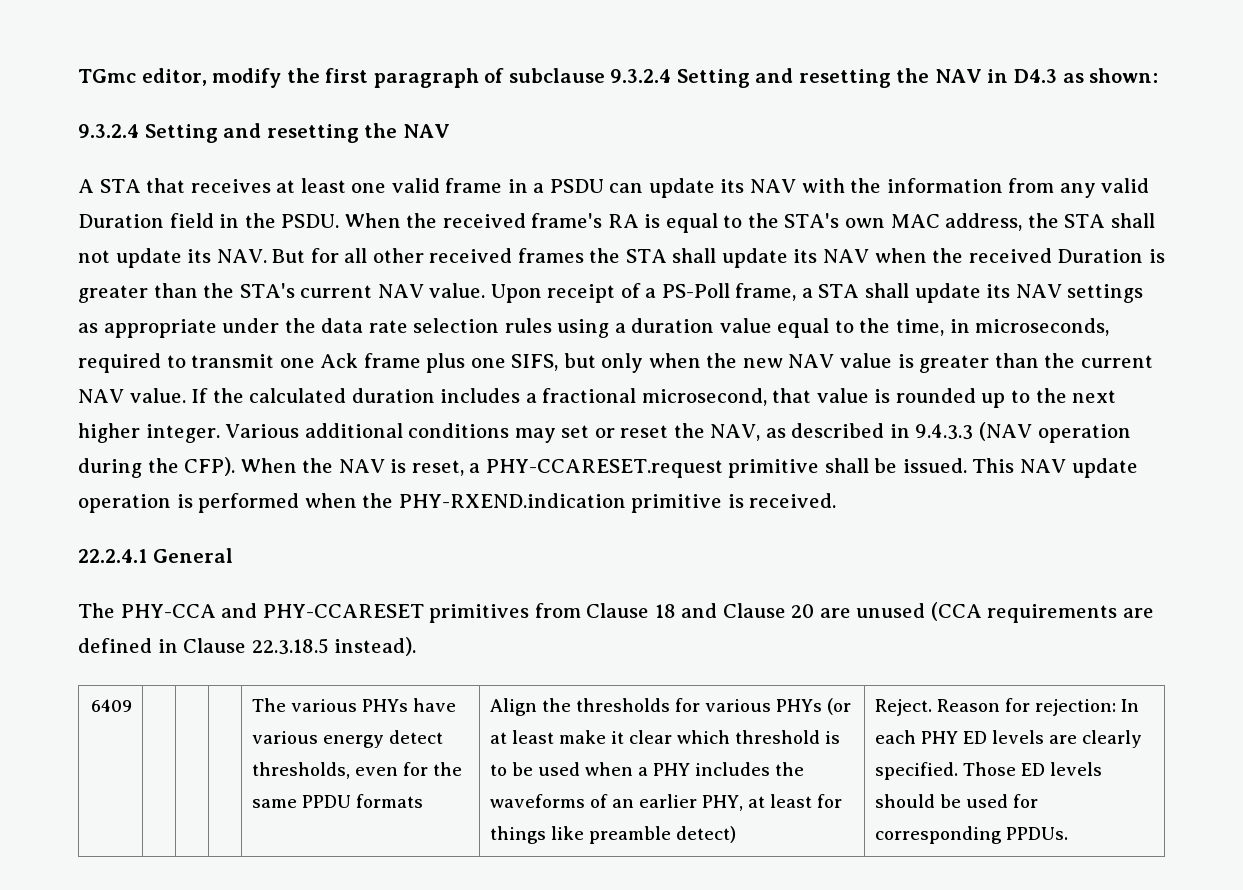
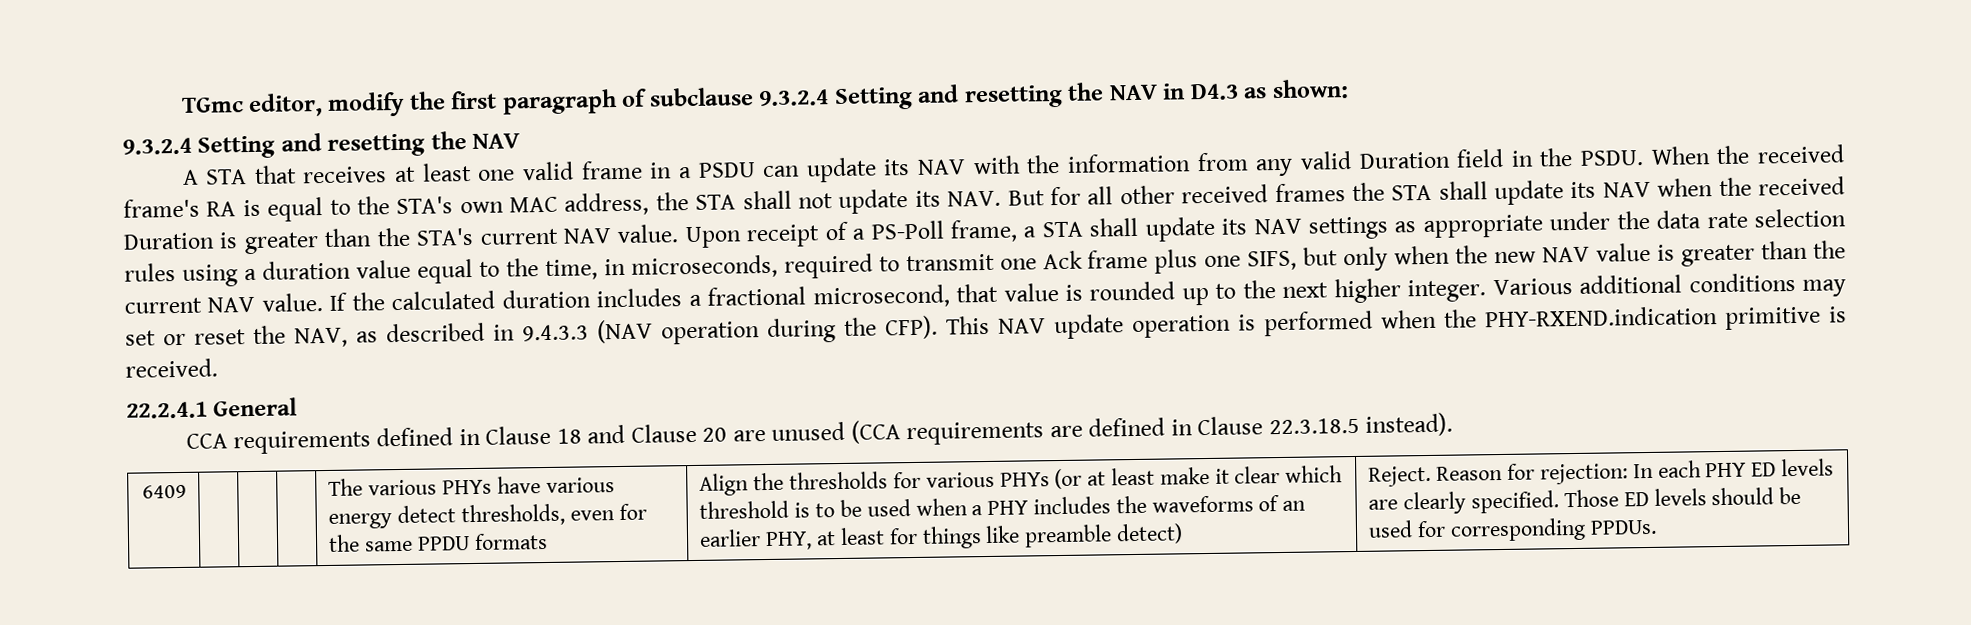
[240,458,967,478] When the NAV is reset, a PHY-CCARESET.request primitive shall be issued. -> (938, 327) none
[78,603,581,623] The PHY-CCA and PHY-CCARESET primitives from -> [185,427,481,455] CCA requirements defined in

